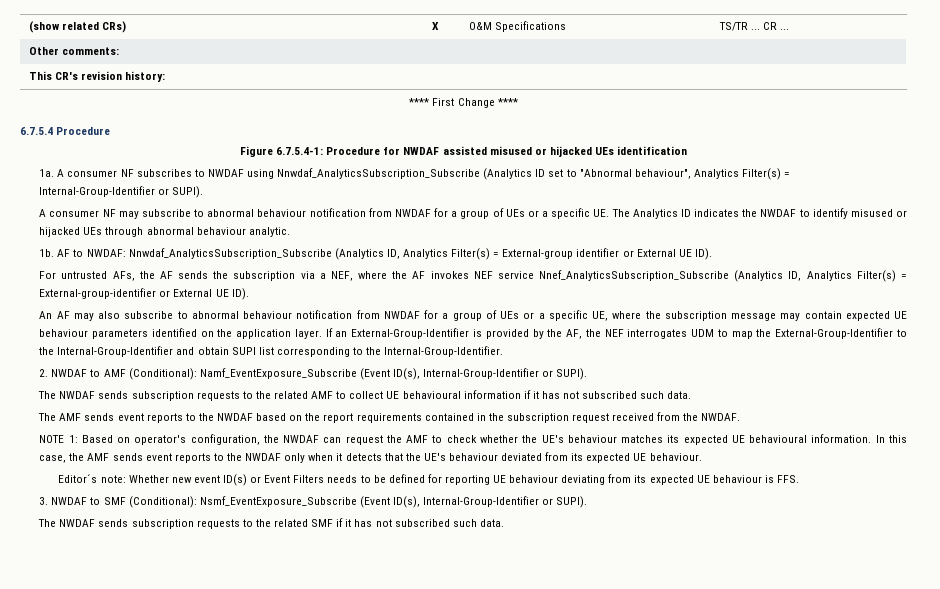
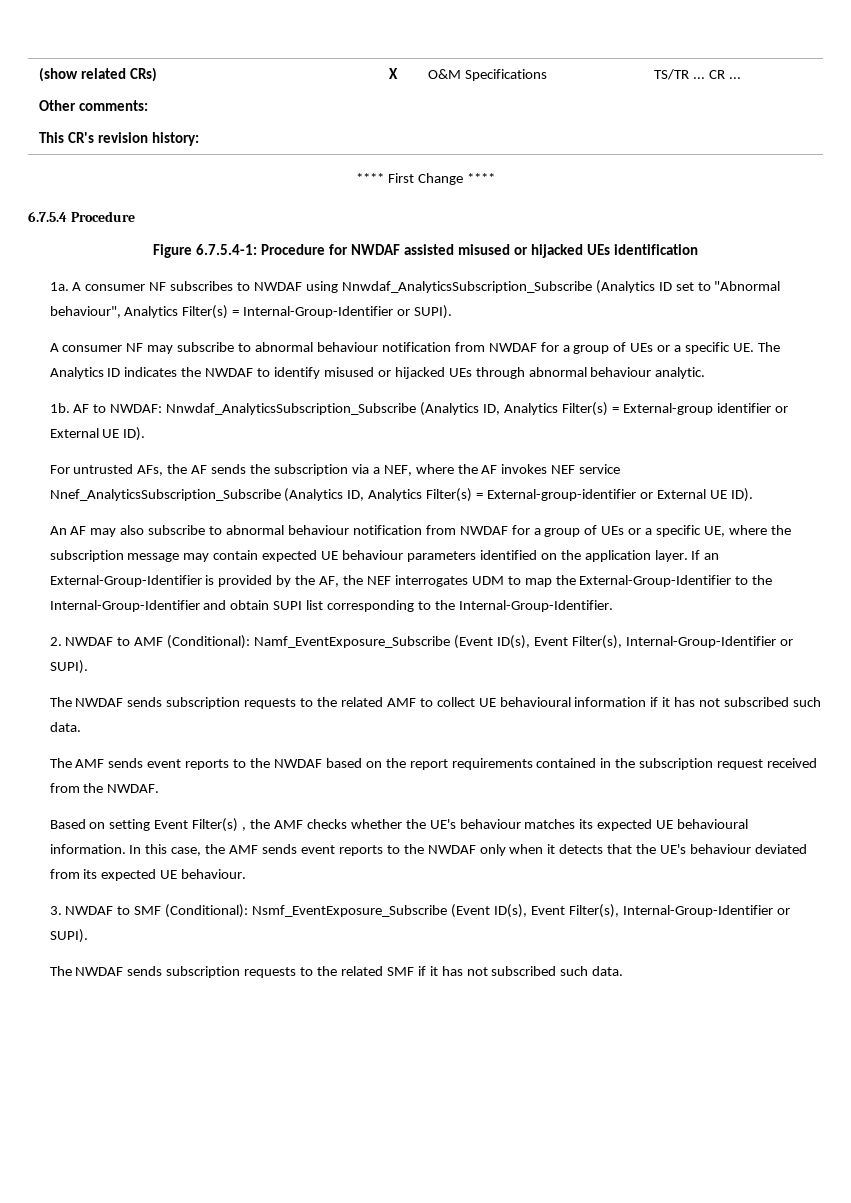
(420, 374) none -> [533,635,622,649] Event Filter(s),
[39,434,477,445] NOTE 1: Based on operator's configuration, the NWDAF can request the AMF to check -> [49,818,347,832] Based on setting Event Filter(s) , the AMF checks
[58,474,800,486] // Editor´s note: Whether new event ID(s) or Event Filters needs to be defined for reporting UE behaviour deviating from its expected UE behaviour is FFS. -> (247, 874) none
(420, 502) none -> [530,904,619,918] Event Filter(s),

